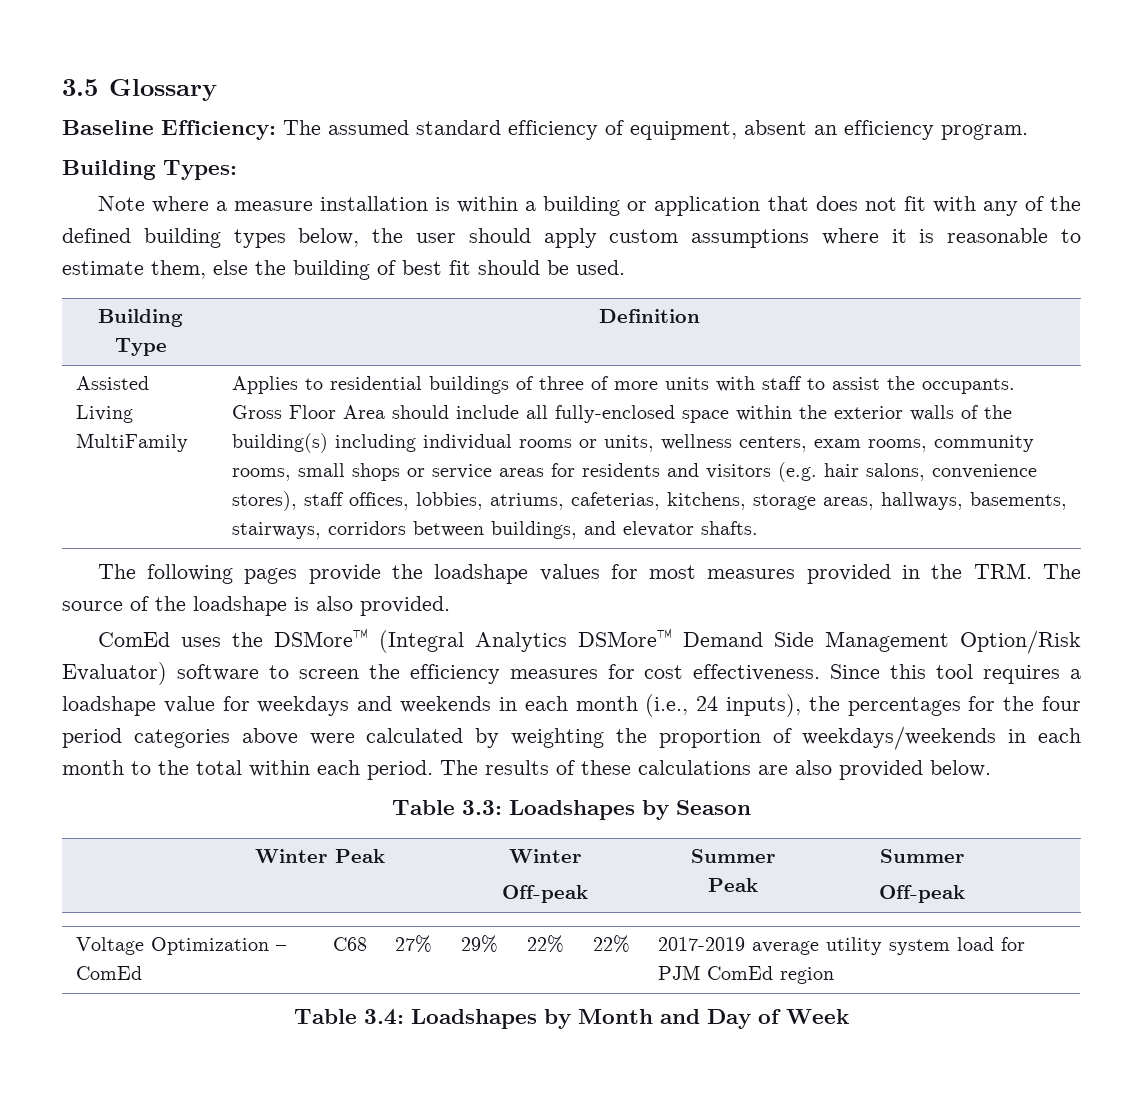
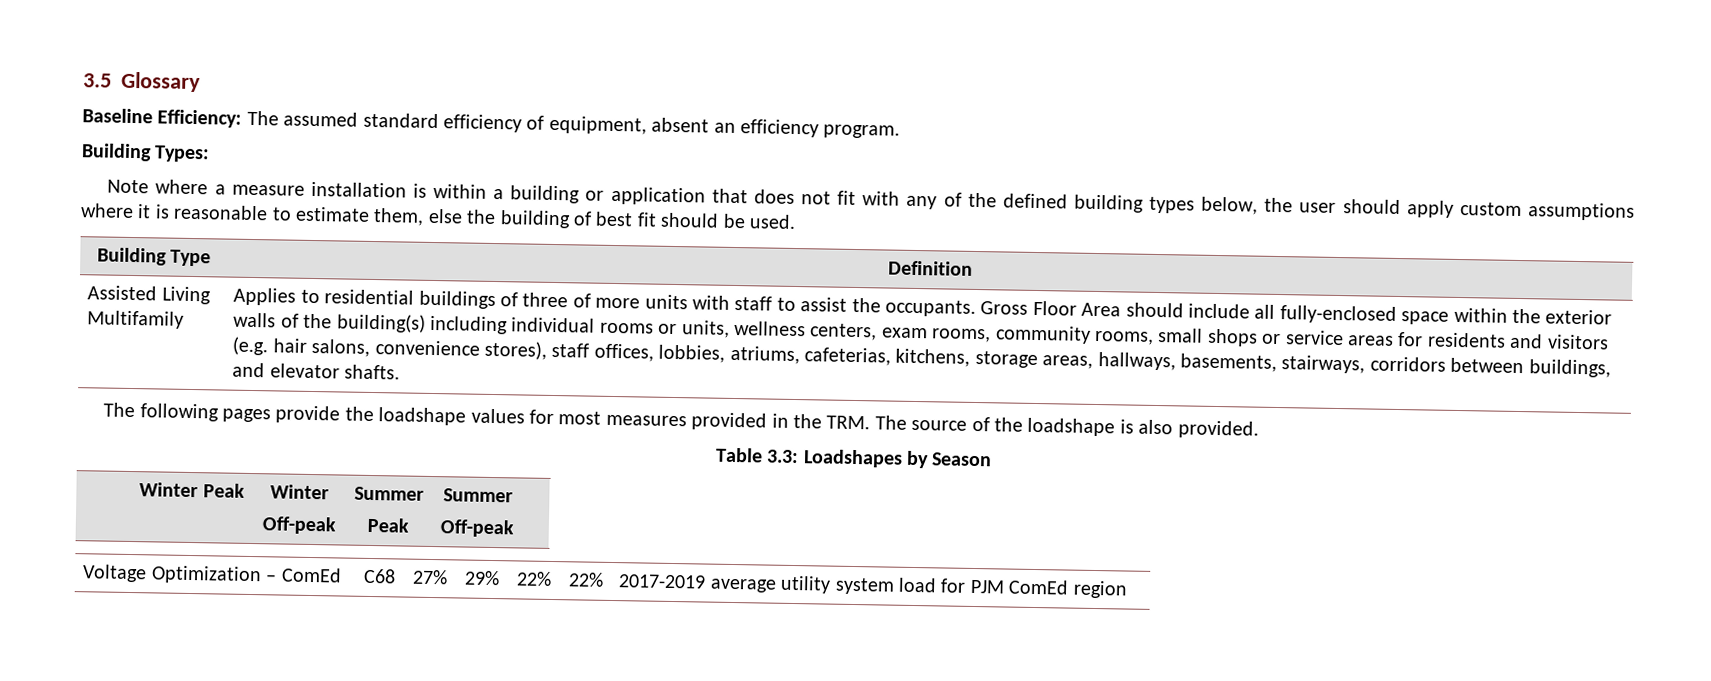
[75,433,188,452] MultiFamily -> [87,310,185,329] Multifamily
[97,628,1081,654] [62,662,1082,685] [62,694,1081,717] [62,726,1082,750] [62,760,991,780] // ComEd uses the DSMore™ (Integral Analytics DSMore™ Demand Side Management Option/Risk Evaluator) software to screen the efficiency measures for cost effectiveness. Since this tool requires a loadshape value for weekdays and weekends in each month (i.e., 24 inputs), the percentages for the four period categories above were calculated by weighting the proportion of weekdays/weekends in each month to the total within each period. The results of these calculations are also provided below. -> (1259, 429) none
[294,1009,849,1029] // Table 3.4: Loadshapes by Month and Day of Week -> (1128, 589) none

